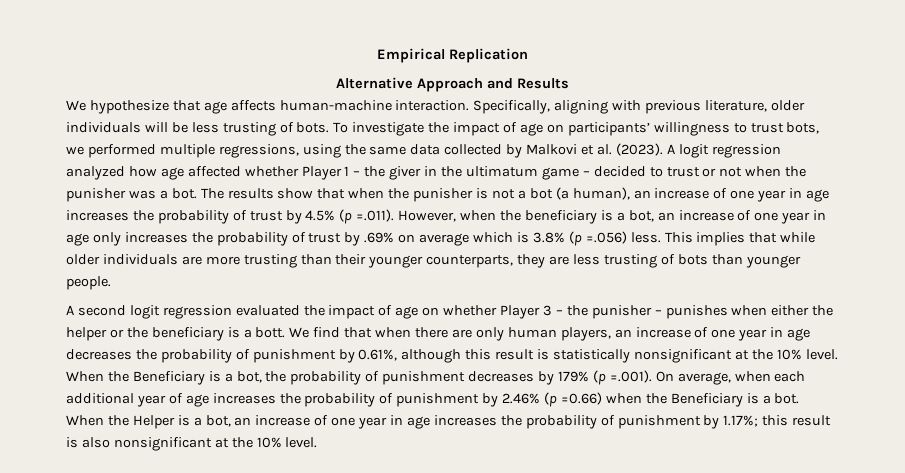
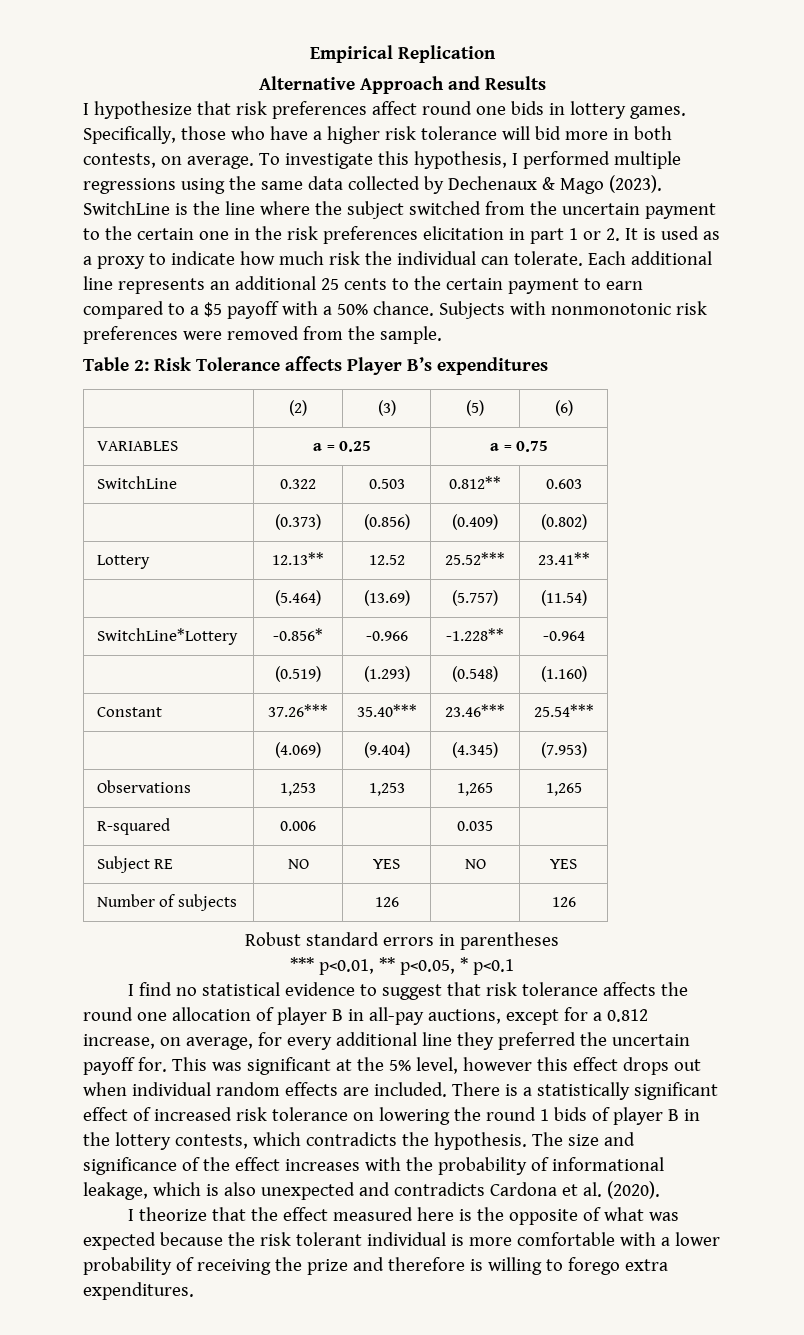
[66,100,86,111] We -> [83,103,89,115] I
[203,100,805,114] [66,122,820,136] [66,146,84,155] age affects human-machine interaction. Specifically, aligning with previous literature, older individuals will be less trusting of bots. To investigate the impact of age on participants’ willingness to trust bots, we -> [235,101,686,119] [83,126,672,144] [83,151,518,169] risk preferences affect round one bids in lottery games. Specifically, those who have a higher risk tolerance will bid more in both contests, on average. To investigate this hypothesis, I
[218,144,299,158] regressions, -> [83,178,176,194] regressions
[526,143,781,158] [66,166,807,180] [66,187,830,202] [66,209,827,224] [66,231,816,246] [66,254,801,268] [66,276,111,290] [66,305,834,319] [66,327,811,341] [66,349,838,363] [66,370,806,385] [66,392,800,407] [66,415,832,429] [66,437,318,451] Malkovi et al. (2023). A logit regression analyzed how age affected whether Player 1 – the giver in the ultimatum game – decided to trust or not when the punisher was a bot. The results show that when the punisher is not a bot (a human), an increase of one year in age increases the probability of trust by 4.5% (p =.011). However, when the beneficiary is a bot, an increase of one year in age only increases the probability of trust by .69% on average which is 3.8% (p =.056) less. This implies that while older individuals are more trusting than their younger counterparts, they are less trusting of bots than younger people. // A second logit regression evaluated the impact of age on whether Player 3 – the punisher – punishes when either the helper or the beneficiary is a bott. We find that when there are only human players, an increase of one year in age decreases the probability of punishment by 0.61%, although this result is statistically nonsignificant at the 10% level. When the Beneficiary is a bot, the probability of punishment decreases by 179% (p =.001). On average, when each additional year of age increases the probability of punishment by 2.46% (p =0.66) when the Beneficiary is a bot. When the Helper is a bot, an increase of one year in age increases the probability of punishment by 1.17%; this result is also nonsignificant at the 10% level. -> [447,175,662,194] [83,201,716,219] [83,226,720,244] [83,251,712,269] [83,276,643,294] [83,301,707,319] [83,326,442,344] [83,356,548,375] [289,400,307,416] [377,400,396,416] [466,400,484,416] [554,400,573,416] [96,441,178,451] [313,441,371,452] [490,441,548,452] [96,476,177,489] [280,479,316,489] [368,479,405,489] [449,476,501,489] [545,479,582,489] [275,514,321,530] [363,514,410,530] [452,514,498,530] [540,514,587,530] [96,555,150,569] [272,552,324,565] [368,555,405,565] [445,552,505,565] [537,552,590,565] [275,590,321,606] [363,590,410,606] [452,590,498,606] [540,590,587,606] [96,628,238,645] [273,628,323,641] [365,631,408,641] [446,628,504,641] [542,631,585,641] [275,666,321,682] [363,666,410,682] [452,666,498,682] [540,666,587,682] [96,707,162,717] [268,704,328,717] [356,704,417,717] [445,704,505,717] [533,704,594,717] [275,742,321,758] [363,742,410,758] [452,742,498,758] [540,742,587,758] [96,780,191,793] [280,783,316,796] [368,783,405,796] [457,783,493,796] [545,783,582,796] [96,818,170,835] [280,821,316,831] [457,821,493,831] [96,856,174,873] [287,859,309,869] [373,859,400,869] [464,859,486,869] [550,859,577,869] [96,894,237,911] [374,897,399,907] [551,897,576,907] [245,932,559,950] [290,957,514,975] [127,982,688,1000] [83,1007,648,1025] [83,1032,690,1050] [83,1057,701,1075] [83,1082,718,1100] [83,1107,700,1125] [83,1132,635,1150] [83,1157,664,1175] [83,1181,660,1200] [127,1207,679,1225] [83,1232,720,1250] [83,1257,668,1275] [83,1282,194,1300] Dechenaux & Mago (2023). SwitchLine is the line where the subject switched from the uncertain payment to the certain one in the risk preferences elicitation in part 1 or 2. It is used as a proxy to indicate how much risk the individual can tolerate. Each additional line represents an additional 25 cents to the certain payment to earn compared to a $5 payoff with a 50% chance. Subjects with nonmonotonic risk preferences were removed from the sample. // Table 2: Risk Tolerance affects Player B’s expenditures // | (2) | (3) | (5) | (6) // VARIABLES | a = 0.25 | a = 0.75 // SwitchLine | 0.322 | 0.503 | 0.812** | 0.603 // | (0.373) | (0.856) | (0.409) | (0.802) // Lottery | 12.13** | 12.52 | 25.52*** | 23.41** // | (5.464) | (13.69) | (5.757) | (11.54) // SwitchLine*Lottery | -0.856* | -0.966 | -1.228** | -0.964 // | (0.519) | (1.293) | (0.548) | (1.160) // Constant | 37.26*** | 35.40*** | 23.46*** | 25.54*** // | (4.069) | (9.404) | (4.345) | (7.953) // Observations | 1,253 | 1,253 | 1,265 | 1,265 // R-squared | 0.006 | | 0.035 | // Subject RE | NO | YES | NO | YES // Number of subjects | | 126 | | 126 // Robust standard errors in parentheses // *** p<0.01, ** p<0.05, * p<0.1 // I find no statistical evidence to suggest that risk tolerance affects the round one allocation of player B in all-pay auctions, except for a 0.812 increase, on average, for every additional line they preferred the uncertain payoff for. This was significant at the 5% level, however this effect drops out when individual random effects are included. There is a statistically significant effect of increased risk tolerance on lowering the round 1 bids of player B in the lottery contests, which contradicts the hypothesis. The size and significance of the effect increases with the probability of informational leakage, which is also unexpected and contradicts Cardona et al. (2020). // I theorize that the effect measured here is the opposite of what was expected because the risk tolerant individual is more comfortable with a lower probability of receiving the prize and therefore is willing to forego extra expenditures.

